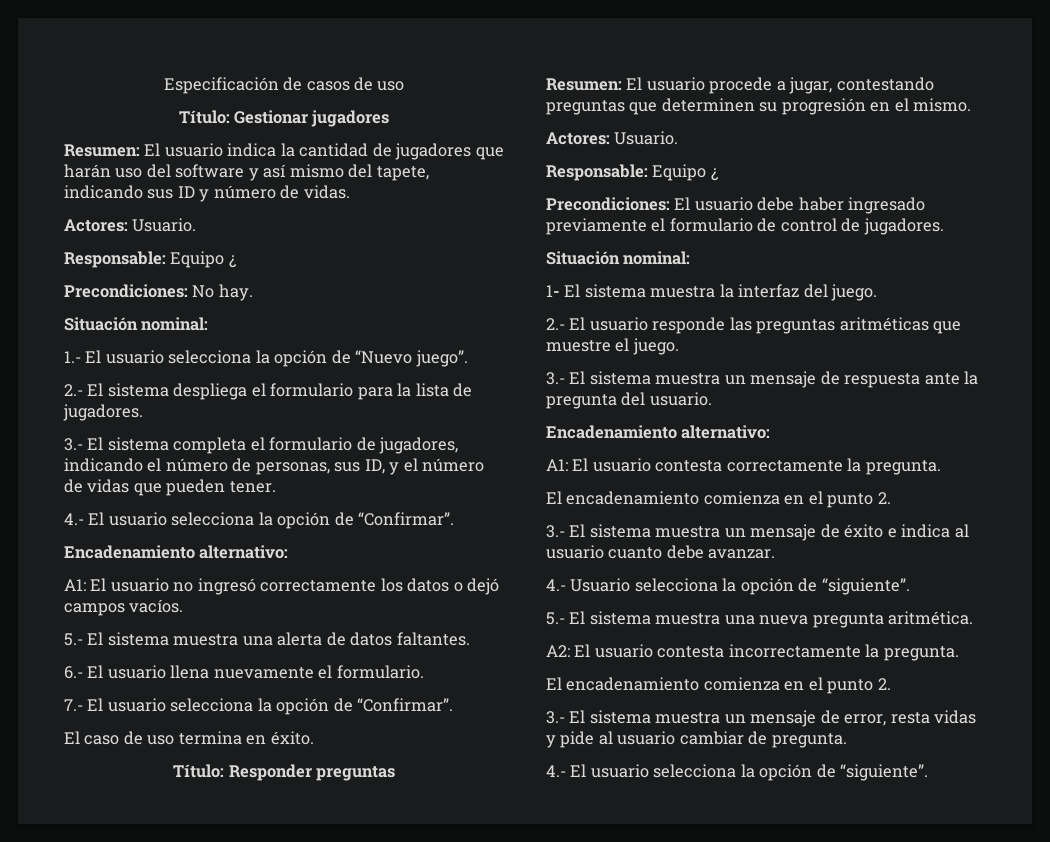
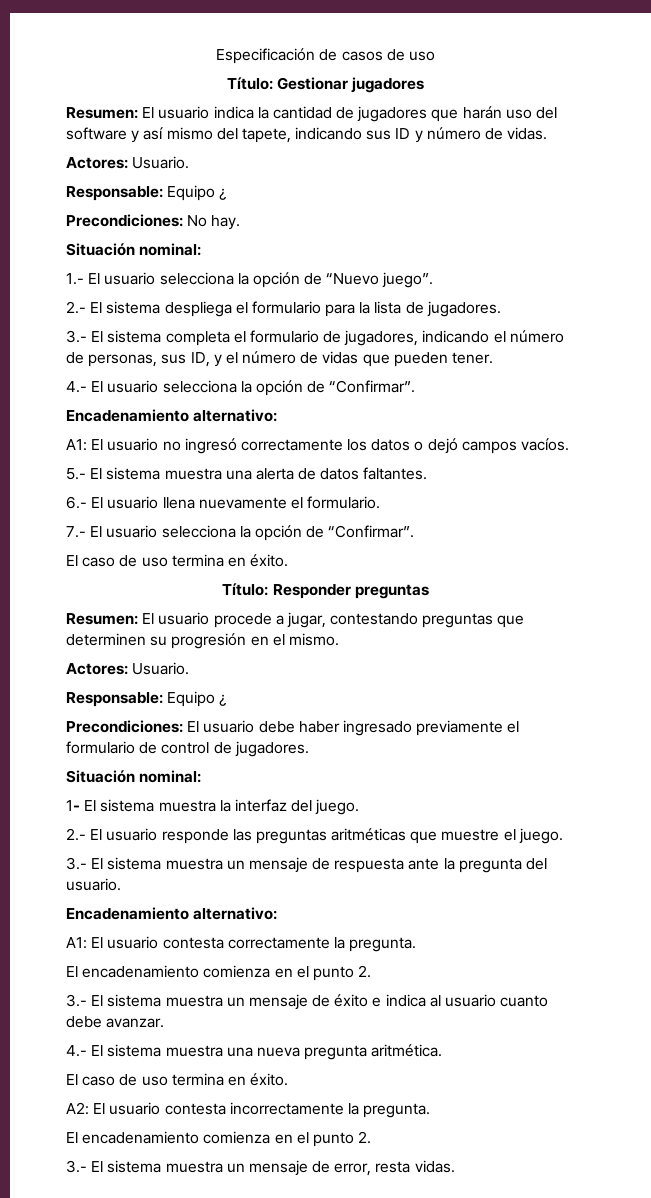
[570,578,910,595] [546,612,565,625] Usuario selecciona la opción de “siguiente”. // 5.- -> (87, 1051) none
(974, 618) none -> [66,1073,289,1086] // El caso de uso termina en éxito.
[934,710,977,724] [546,731,847,748] [546,764,929,781] vidas y pide al usuario cambiar de pregunta. // 4.- El usuario selecciona la opción de “siguiente”. -> [414,1160,455,1173] vidas.

